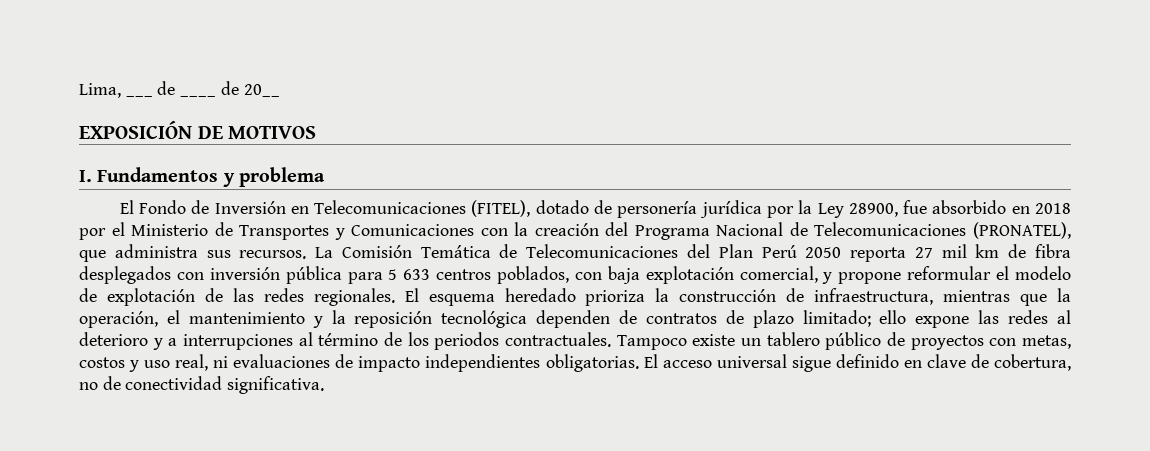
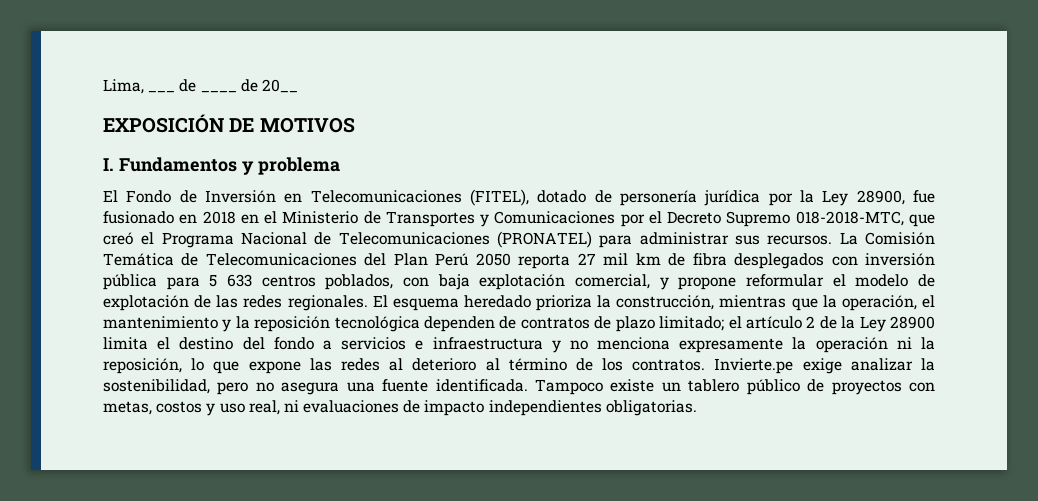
[932,200,1007,214] absorbido -> [103,211,174,224] fusionado
[79,228,106,240] por -> [240,214,259,224] en
[480,222,629,236] con la creación del -> [620,211,935,227] [103,232,155,245] por el Decreto Supremo 018-2018-MTC, que creó el
[973,222,1071,239] [79,244,198,262] (PRONATEL), que administra -> [497,231,729,248] (PRONATEL) para administrar
[679,288,934,305] construcción de infraestructura, -> [616,295,715,310] construcción,
[879,310,907,324] ello -> [728,316,935,332] [103,337,935,353] [103,358,240,374] el artículo 2 de la Ley 28900 limita el destino del fondo a servicios e infraestructura y no menciona expresamente la operación ni la reposición, lo que
[152,334,293,350] y a interrupciones -> (477, 364) none
[434,332,611,350] periodos contractuales. -> [632,358,935,374] [103,379,528,395] contratos. Invierte.pe exige analizar la sostenibilidad, pero no asegura una fuente identificada.
[643,354,1071,372] [79,376,325,394] El acceso universal sigue definido en clave de cobertura, no de conectividad significativa. -> (697, 408) none

